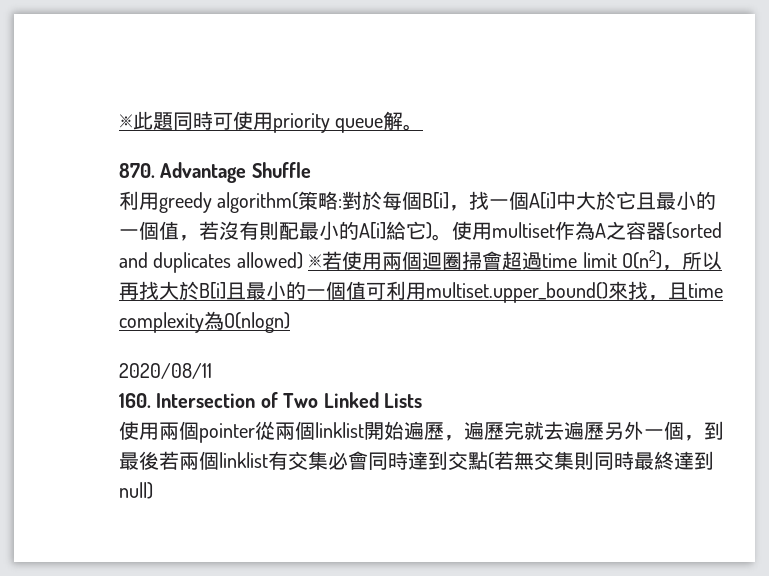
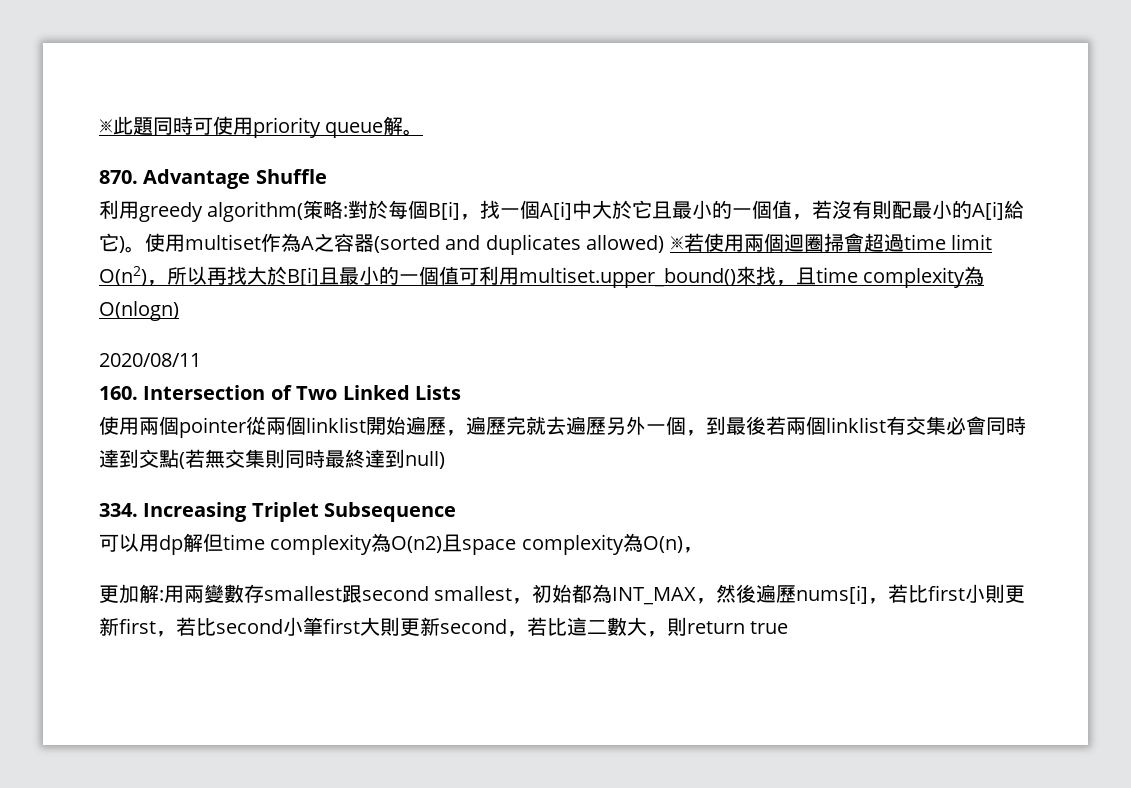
(153, 490) none -> [99,502,457,522] [99,533,703,555] [99,584,1026,605] [99,617,789,637] // 334. Increasing Triplet Subsequence // 可以用dp解但time complexity為O(n2)且space complexity為O(n)， // 更加解:用兩變數存smallest跟second smallest，初始都為INT_MAX，然後遍歷nums[i]，若比first小則更新first，若比second小筆first大則更新second，若比這二數大，則return true

